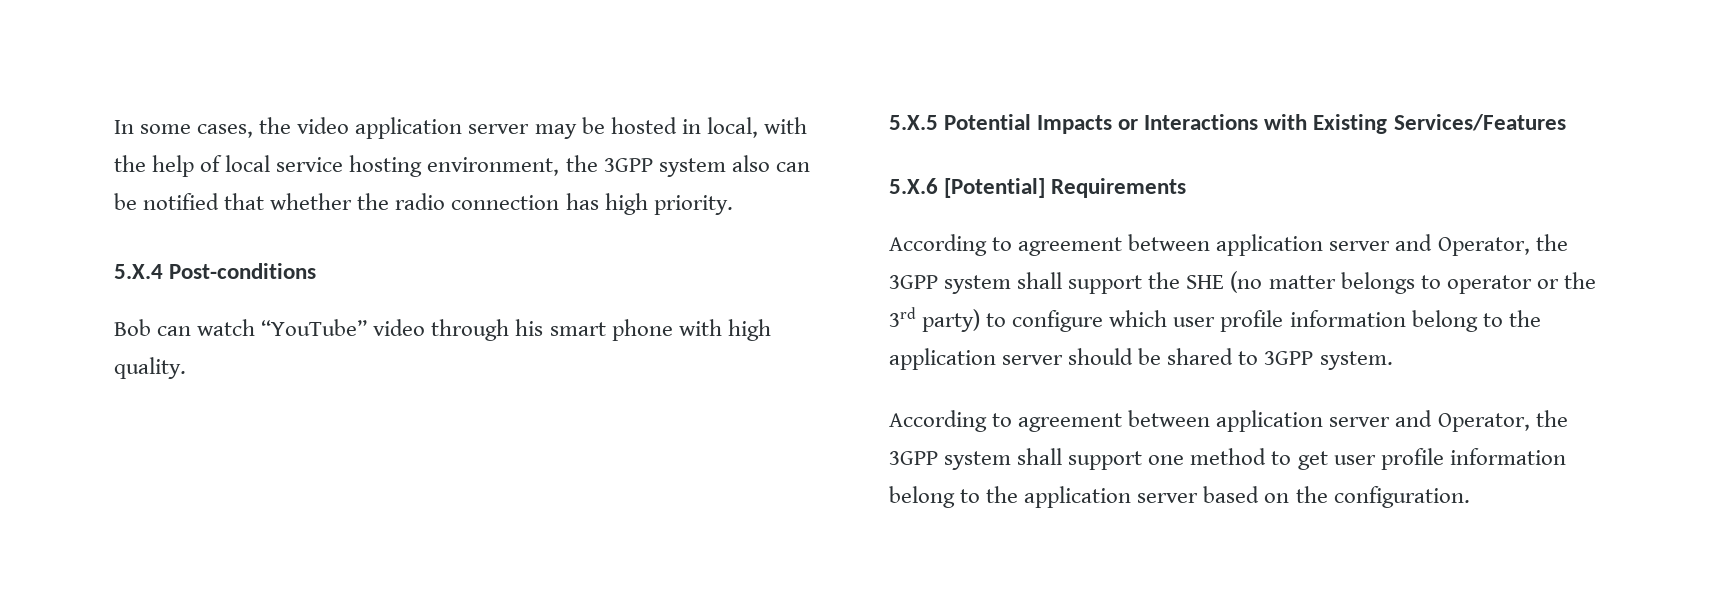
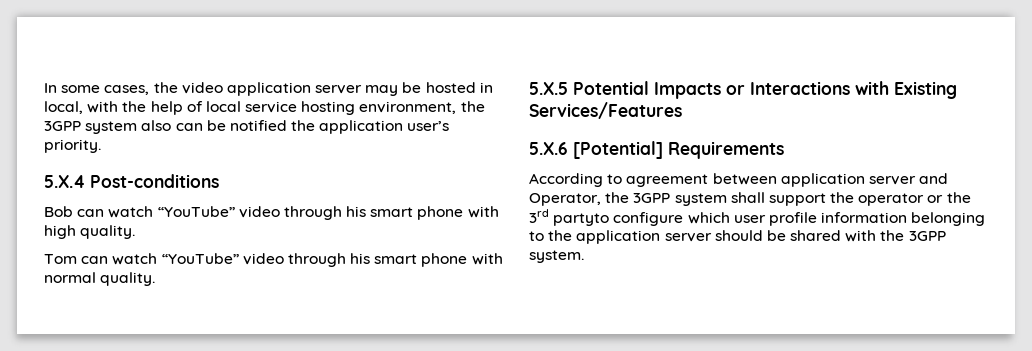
[224,193,648,215] that whether the radio connection has high -> [291,120,450,134] the application user’s
(186, 368) none -> [44,253,503,267] [44,272,156,286] // Tom can watch “YouTube” video through his smart phone with normal quality.
[1186,271,1441,294] SHE (no matter belongs to -> (855, 197) none
[922,309,1007,332] party) to -> [553,213,610,226] partyto
[1411,310,1478,332] belong -> [911,212,986,226] belonging
[1238,351,1259,365] to -> [845,230,905,242] with the
[889,410,1568,432] [889,448,1566,470] [889,486,1470,508] // According to agreement between application server and Operator, the 3GPP system shall support one method to get user profile information belong to the application server based on the configuration. -> (584, 256) none

